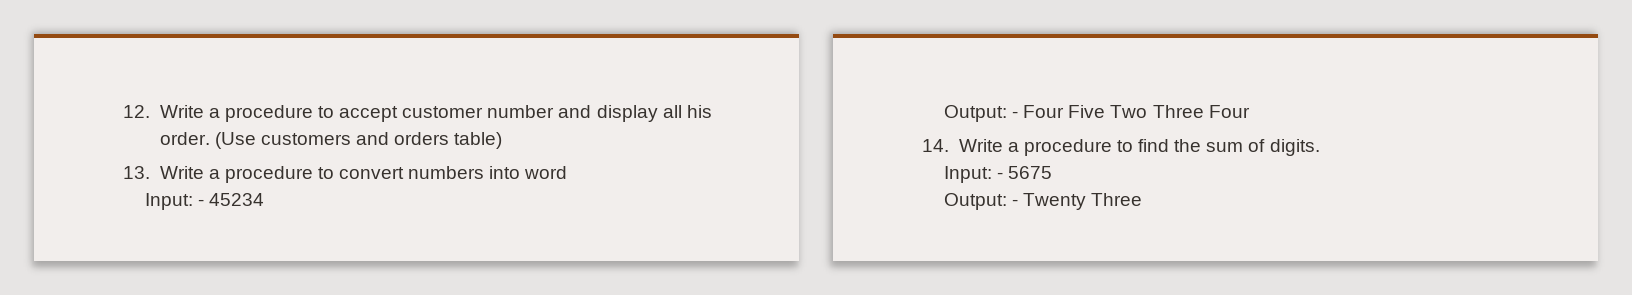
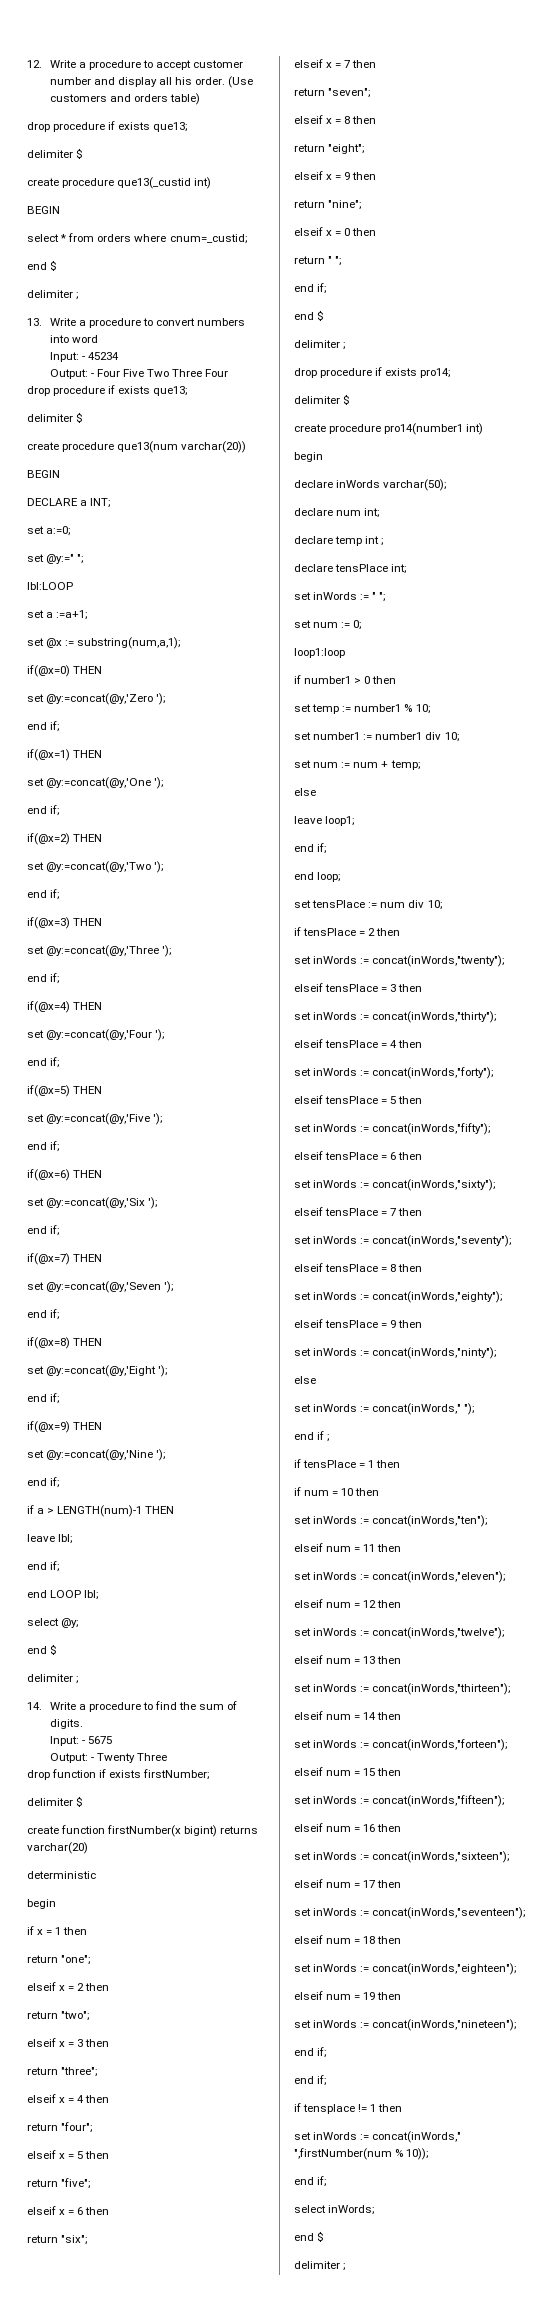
(503, 140) none -> [27,121,189,132] [27,148,84,159] [27,177,212,189] [27,206,60,214] [27,233,248,244] [27,260,58,271] [27,290,80,300] // drop procedure if exists que13; // delimiter $ // create procedure que13(_custid int) // BEGIN // select * from orders where cnum=_custid; // end $ // delimiter ;
(1250, 111) none -> [27,385,189,396] [27,412,84,423] [27,441,247,453] [27,470,60,478] [27,498,112,508] [27,526,72,536] [27,554,85,564] [27,582,73,590] [27,610,89,620] [27,637,182,649] [27,665,103,677] [27,693,167,705] [27,721,61,732] [27,749,103,761] [27,777,165,789] [27,805,61,816] [27,833,103,845] [27,861,165,873] [27,889,61,900] [27,917,103,929] [27,945,173,957] [27,973,61,984] [27,1001,103,1013] [27,1029,166,1041] [27,1057,61,1068] [27,1085,103,1097] [27,1113,164,1125] [27,1141,61,1152] [27,1169,103,1181] [27,1197,159,1209] [27,1225,61,1236] [27,1253,103,1265] [27,1281,175,1293] [27,1309,61,1320] [27,1337,103,1349] [27,1365,169,1377] [27,1393,61,1404] [27,1421,103,1433] [27,1449,167,1461] [27,1477,61,1488] [27,1505,175,1517] [27,1534,74,1544] [27,1561,61,1572] [27,1590,100,1600] [27,1618,80,1628] [27,1644,58,1655] [27,1674,80,1684] // drop procedure if exists que13; // delimiter $ // create procedure que13(num varchar(20)) // BEGIN // DECLARE a INT; // set a:=0; // set @y:=" "; // lbl:LOOP // set a :=a+1; // set @x := substring(num,a,1); // if(@x=0) THEN // set @y:=concat(@y,'Zero '); // end if; // if(@x=1) THEN // set @y:=concat(@y,'One '); // end if; // if(@x=2) THEN // set @y:=concat(@y,'Two '); // end if; // if(@x=3) THEN // set @y:=concat(@y,'Three '); // end if; // if(@x=4) THEN // set @y:=concat(@y,'Four '); // end if; // if(@x=5) THEN // set @y:=concat(@y,'Five '); // end if; // if(@x=6) THEN // set @y:=concat(@y,'Six '); // end if; // if(@x=7) THEN // set @y:=concat(@y,'Seven '); // end if; // if(@x=8) THEN // set @y:=concat(@y,'Eight '); // end if; // if(@x=9) THEN // set @y:=concat(@y,'Nine '); // end if; // if a > LENGTH(num)-1 THEN // leave lbl; // end if; // end LOOP lbl; // select @y; // end $ // delimiter ;
(1143, 199) none -> [27,1769,211,1780] [27,1796,84,1807] [27,1825,259,1837] [27,1842,88,1854] [27,1871,96,1879] [27,1899,56,1909] [27,1926,88,1935] [27,1955,92,1965] [27,1982,110,1991] [27,2011,91,2021] [27,2038,110,2047] [27,2067,99,2077] [27,2094,110,2103] [27,2122,94,2133] [27,2150,110,2159] [27,2178,92,2189] [27,2206,110,2215] [27,2235,89,2245] [294,59,377,68] [294,88,372,98] [294,115,377,124] [294,144,366,154] [294,171,377,180] [294,200,363,210] [294,227,377,236] [294,256,343,266] [294,283,328,294] [294,310,325,321] [294,340,347,350] [294,367,452,378] [294,394,351,405] [294,423,484,435] [294,452,323,462] [294,479,448,491] [294,508,381,518] [294,536,385,546] [294,564,408,574] [294,592,387,602] [294,620,363,630] [294,648,345,658] [294,675,397,684] [294,704,431,714] [294,732,460,742] [294,760,421,770] [294,788,316,796] [294,816,356,826] [294,843,328,854] [294,872,342,882] [294,900,443,910] [294,927,401,936] [294,955,506,967] [294,983,423,992] [294,1011,498,1023] [294,1039,423,1048] [294,1067,495,1079] [294,1095,423,1104] [294,1123,492,1135] [294,1151,423,1160] [294,1179,497,1191] [294,1207,423,1216] [294,1235,513,1247] [294,1263,423,1272] [294,1291,504,1303] [294,1319,423,1328] [294,1347,498,1359] [294,1376,316,1384] [294,1403,476,1415] [294,1431,331,1442] [294,1459,401,1468] [294,1487,380,1496] [294,1515,489,1527] [294,1543,402,1552] [294,1571,507,1583] [294,1599,402,1608] [294,1627,506,1639] [294,1655,402,1664] [294,1683,512,1695] [294,1711,402,1720] [294,1739,509,1751] [294,1767,402,1776] [294,1795,506,1807] [294,1823,402,1832] [294,1851,511,1863] [294,1879,402,1888] [294,1907,527,1919] [294,1935,402,1944] [294,1963,518,1975] [294,1991,402,2000] [294,2019,518,2031] [294,2047,328,2058] [294,2075,328,2086] [294,2103,403,2114] [294,2131,462,2143] [294,2148,430,2160] [294,2176,328,2187] [294,2205,376,2215] [294,2231,325,2242] [294,2261,347,2271] // drop function if exists firstNumber; // delimiter $ // create function firstNumber(x bigint) returns varchar(20) // deterministic // begin // if x = 1 then // return "one"; // elseif x = 2 then // return "two"; // elseif x = 3 then // return "three"; // elseif x = 4 then // return "four"; // elseif x = 5 then // return "five"; // elseif x = 6 then // return "six"; // elseif x = 7 then // return "seven"; // elseif x = 8 then // return "eight"; // elseif x = 9 then // return "nine"; // elseif x = 0 then // return " "; // end if; // end $ // delimiter ; // drop procedure if exists pro14; // delimiter $ // create procedure pro14(number1 int) // begin // declare inWords varchar(50); // declare num int; // declare temp int ; // declare tensPlace int; // set inWords := " "; // set num := 0; // loop1:loop // if number1 > 0 then // set temp := number1 % 10; // set number1 := number1 div 10; // set num := num + temp; // else // leave loop1; // end if; // end loop; // set tensPlace := num div 10; // if tensPlace = 2 then // set inWords := concat(inWords,"twenty"); // elseif tensPlace = 3 then // set inWords := concat(inWords,"thirty"); // elseif tensPlace = 4 then // set inWords := concat(inWords,"forty"); // elseif tensPlace = 5 then // set inWords := concat(inWords,"fifty"); // elseif tensPlace = 6 then // set inWords := concat(inWords,"sixty"); // elseif tensPlace = 7 then // set inWords := concat(inWords,"seventy"); // elseif tensPlace = 8 then // set inWords := concat(inWords,"eighty"); // elseif tensPlace = 9 then // set inWords := concat(inWords,"ninty"); // else // set inWords := concat(inWords," "); // end if ; // if tensPlace = 1 then // if num = 10 then // set inWords := concat(inWords,"ten"); // elseif num = 11 then // set inWords := concat(inWords,"eleven"); // elseif num = 12 then // set inWords := concat(inWords,"twelve"); // elseif num = 13 then // set inWords := concat(inWords,"thirteen"); // elseif num = 14 then // set inWords := concat(inWords,"forteen"); // elseif num = 15 then // set inWords := concat(inWords,"fifteen"); // elseif num = 16 then // set inWords := concat(inWords,"sixteen"); // elseif num = 17 then // set inWords := concat(inWords,"seventeen"); // elseif num = 18 then // set inWords := concat(inWords,"eighteen"); // elseif num = 19 then // set inWords := concat(inWords,"nineteen"); // end if; // end if; // if tensplace != 1 then // set inWords := concat(inWords," ",firstNumber(num % 10)); // end if; // select inWords; // end $ // delimiter ;

